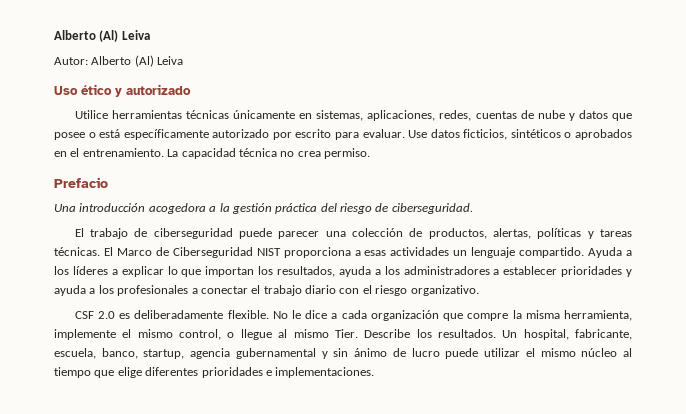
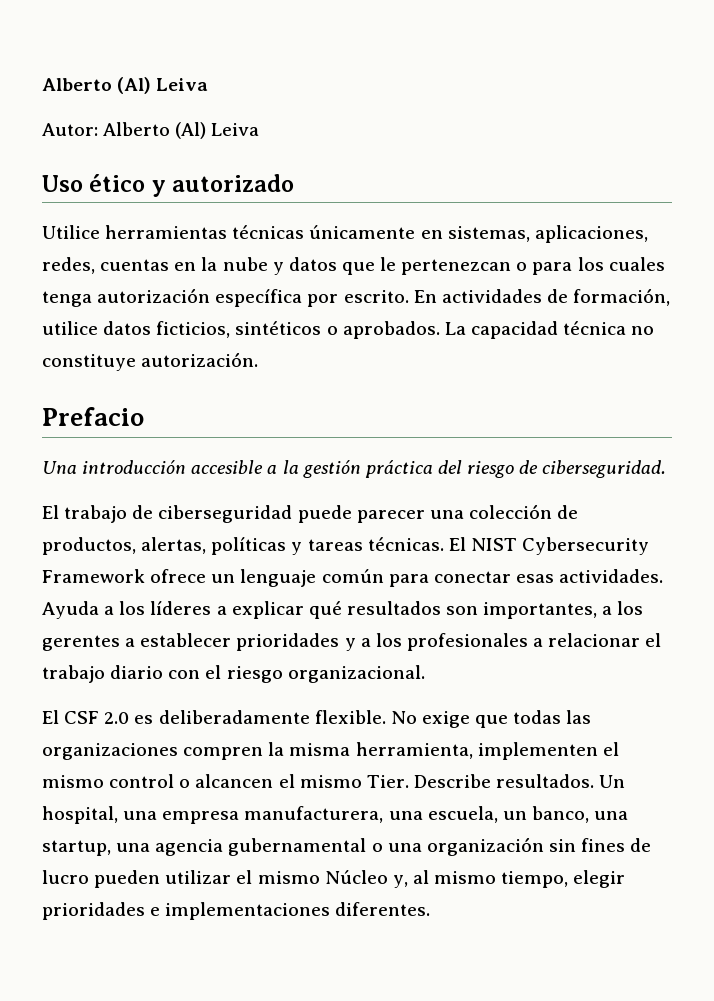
[520,110,534,119] de -> [174,257,218,271] en la
[54,129,632,140] [54,148,164,157] posee o está específicamente autorizado por escrito para evaluar. Use datos ficticios, sintéticos o aprobados en el entrenamiento. -> [380,257,665,275] [42,288,671,307] [42,321,440,339] le pertenezcan o para los cuales tenga autorización específica por escrito. En actividades de formación, utilice datos ficticios, sintéticos o aprobados.
[297,148,370,159] crea permiso. -> [42,352,259,371] constituye autorización.
[148,203,206,214] acogedora -> [191,460,264,474] accesible
[116,247,585,258] Marco de Ciberseguridad NIST proporciona a esas actividades un lenguaje compartido. -> [470,537,650,555] [42,569,664,587] NIST Cybersecurity Framework ofrece un lenguaje común para conectar esas actividades.
[167,266,490,277] lo que importan los resultados, ayuda a los administradores -> [308,601,644,619] [42,635,120,651] qué resultados son importantes, a los gerentes
[54,285,86,296] ayuda -> (356, 644) none
[200,286,248,294] conectar -> [548,633,641,647] relacionar
[410,285,479,296] organizativo. // -> [287,665,425,683] [42,710,59,724] organizacional. // El
[292,310,509,321] le dice a cada organización que compre -> [421,710,592,728] [42,743,264,760] exige que todas las organizaciones compren
[54,329,288,340] implemente el mismo control, o llegue al -> [477,742,619,760] [42,774,295,788] implementen el mismo control o alcancen el
[416,329,432,338] los -> (491, 781) none
[574,329,632,340] [54,348,388,359] fabricante, escuela, banco, startup, agencia gubernamental y sin ánimo -> [123,806,629,824] [42,837,626,856] una empresa manufacturera, una escuela, un banco, una startup, una agencia gubernamental o una organización sin fines
[445,348,479,359] puede -> [94,870,161,888] pueden
[581,348,633,357] [54,367,375,378] núcleo al tiempo que elige diferentes prioridades e implementaciones. -> [324,870,626,888] [42,902,431,920] Núcleo y, al mismo tiempo, elegir prioridades e implementaciones diferentes.

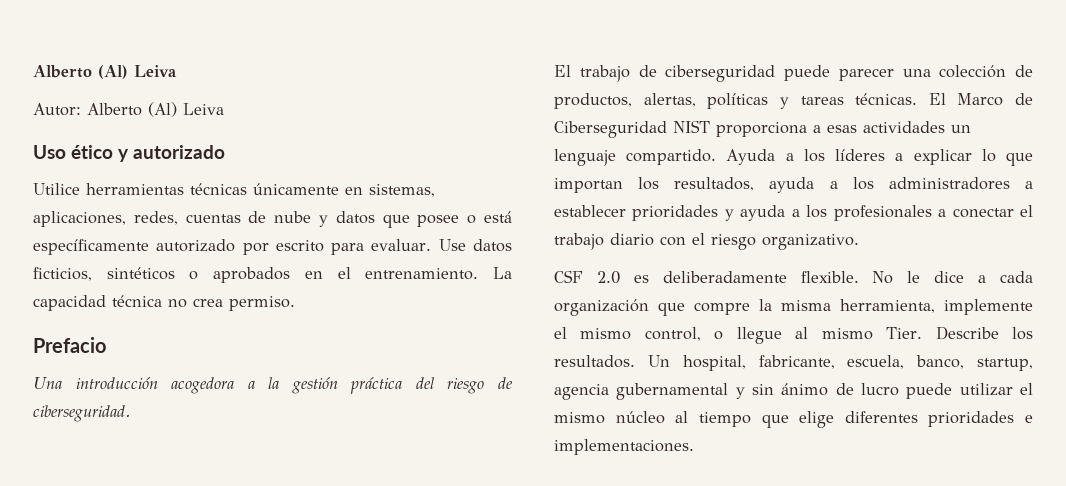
[174,257,218,271] en la -> [248,211,267,223] de
[380,257,665,275] [42,288,671,307] [42,321,440,339] le pertenezcan o para los cuales tenga autorización específica por escrito. En actividades de formación, utilice datos ficticios, sintéticos o aprobados. -> [417,211,513,227] [33,239,512,255] [33,267,479,283] posee o está específicamente autorizado por escrito para evaluar. Use datos ficticios, sintéticos o aprobados en el entrenamiento.
[42,352,259,371] constituye autorización. -> [193,296,295,311] crea permiso.
[191,460,264,474] accesible -> [171,377,235,394] acogedora
[470,537,650,555] [42,569,664,587] NIST Cybersecurity Framework ofrece un lenguaje común para conectar esas actividades. -> [957,93,1033,106] [554,120,971,138] [554,149,717,166] Marco de Ciberseguridad NIST proporciona a esas actividades un lenguaje compartido.
[308,601,644,619] [42,635,120,651] qué resultados son importantes, a los gerentes -> [981,149,1033,166] [554,177,1010,193] lo que importan los resultados, ayuda a los administradores
(356, 644) none -> [740,205,786,221] ayuda
[548,633,641,647] relacionar -> [952,208,1014,218] conectar
[287,665,425,683] [42,710,59,724] organizacional. // El -> [762,234,859,250] organizativo. //
[421,710,592,728] [42,743,264,760] exige que todas las organizaciones compren -> [907,271,1033,283] [554,299,750,316] le dice a cada organización que compre
[477,742,619,760] [42,774,295,788] implementen el mismo control o alcancen el -> [944,299,1033,315] [554,327,809,344] implemente el mismo control, o llegue al
(491, 781) none -> [1012,327,1033,340] los
[123,806,629,824] [42,837,626,856] una empresa manufacturera, una escuela, un banco, una startup, una agencia gubernamental o una organización sin fines -> [758,355,1033,371] [554,383,829,400] fabricante, escuela, banco, startup, agencia gubernamental y sin ánimo
[94,870,161,888] pueden -> [906,383,953,399] puede
[324,870,626,888] [42,902,431,920] Núcleo y, al mismo tiempo, elegir prioridades e implementaciones diferentes. -> [615,411,1033,428] [554,439,694,455] núcleo al tiempo que elige diferentes prioridades e implementaciones.

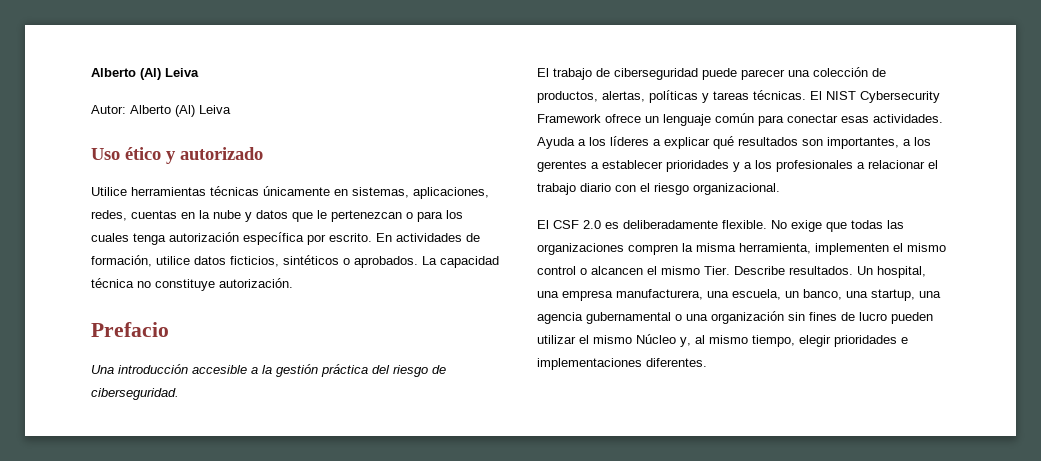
[248,211,267,223] de -> [181,210,210,219] en la
[417,211,513,227] [33,239,512,255] [33,267,479,283] posee o está específicamente autorizado por escrito para evaluar. Use datos ficticios, sintéticos o aprobados en el entrenamiento. -> [317,210,463,222] [91,232,480,245] [91,255,418,268] le pertenezcan o para los cuales tenga autorización específica por escrito. En actividades de formación, utilice datos ficticios, sintéticos o aprobados.
[193,296,295,311] crea permiso. -> [155,278,293,291] constituye autorización.
[171,377,235,394] acogedora -> [192,365,247,374] accesible
[957,93,1033,106] [554,120,971,138] [554,149,717,166] Marco de Ciberseguridad NIST proporciona a esas actividades un lenguaje compartido. -> [826,91,940,103] [537,113,943,126] NIST Cybersecurity Framework ofrece un lenguaje común para conectar esas actividades.
[981,149,1033,166] [554,177,1010,193] lo que importan los resultados, ayuda a los administradores -> [713,136,931,149] [537,160,587,172] qué resultados son importantes, a los gerentes
[740,205,786,221] ayuda -> (740, 167) none
[952,208,1014,218] conectar -> [868,160,925,169] relacionar
[762,234,859,250] organizativo. // -> [693,183,780,195] [537,220,549,229] organizacional. // El
[907,271,1033,283] [554,299,750,316] le dice a cada organización que compre -> [791,220,904,232] [537,243,678,255] exige que todas las organizaciones compren
[944,299,1033,315] [554,327,809,344] implemente el mismo control, o llegue al -> [815,243,946,255] [537,266,657,275] implementen el mismo control o alcancen el
[1012,327,1033,340] los -> (785, 270) none
[758,355,1033,371] [554,383,829,400] fabricante, escuela, banco, startup, agencia gubernamental y sin ánimo -> [537,289,941,301] [537,311,837,324] una empresa manufacturera, una escuela, un banco, una startup, una agencia gubernamental o una organización sin fines
[906,383,953,399] puede -> [891,312,933,324] pueden
[615,411,1033,428] [554,439,694,455] núcleo al tiempo que elige diferentes prioridades e implementaciones. -> [636,334,908,347] [537,358,707,370] Núcleo y, al mismo tiempo, elegir prioridades e implementaciones diferentes.

